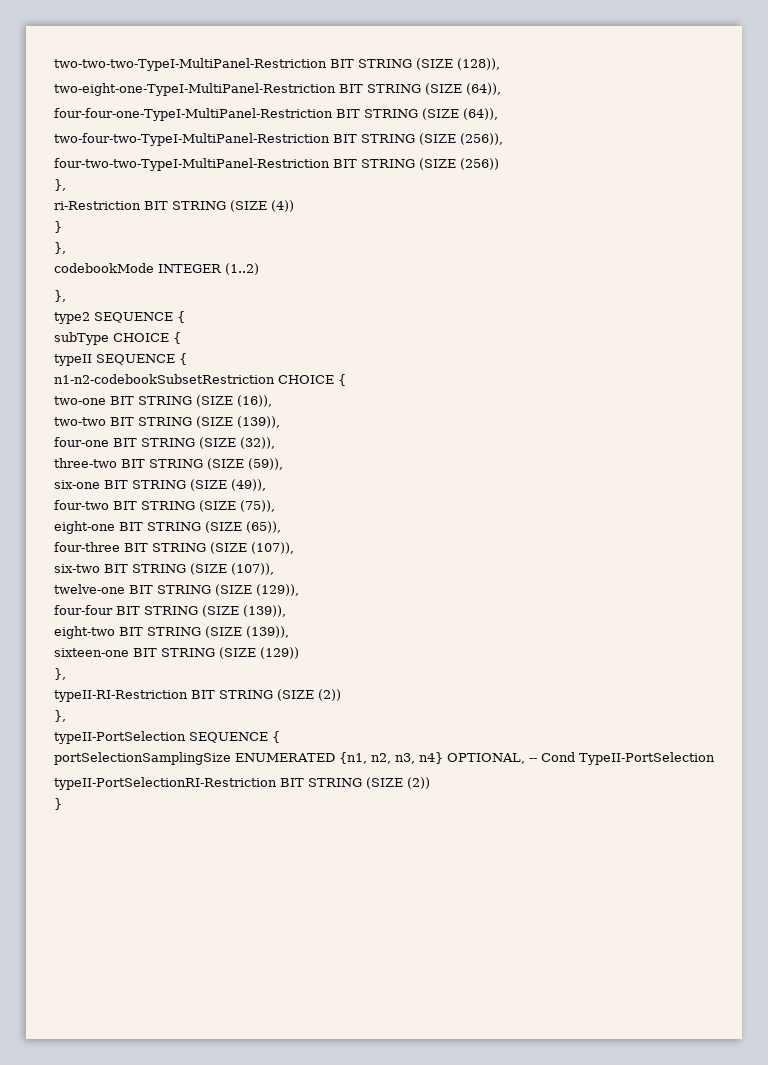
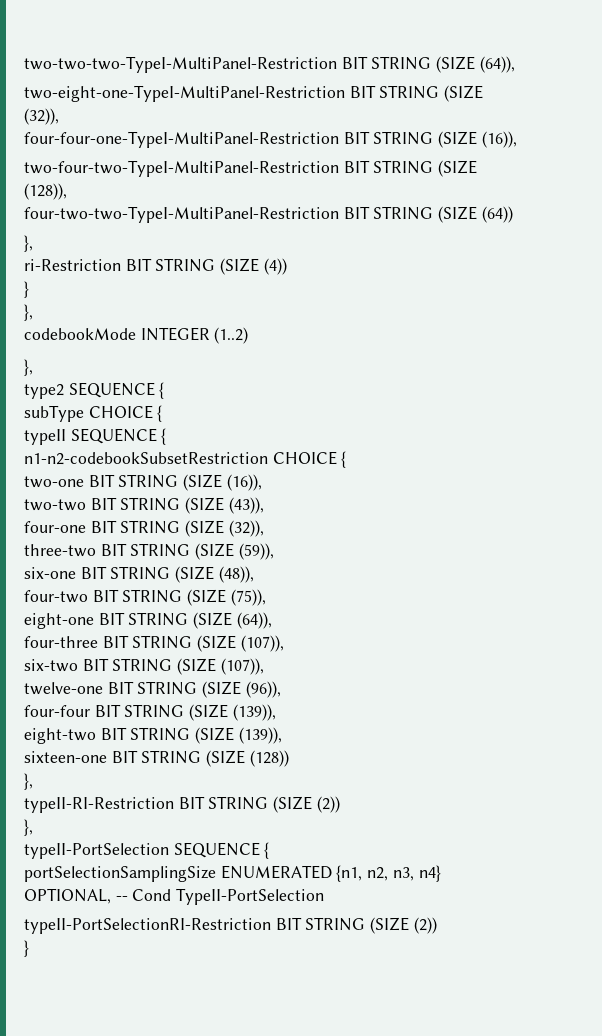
[457,58,500,70] [54,83,501,96] [54,108,498,121] [54,133,503,146] (128)), // two-eight-one-TypeI-MultiPanel-Restriction BIT STRING (SIZE (64)), // four-four-one-TypeI-MultiPanel-Restriction BIT STRING (SIZE (64)), // two-four-two-TypeI-MultiPanel-Restriction BIT STRING (SIZE (256)), -> [479,56,515,73] [24,85,484,102] [24,108,59,125] [24,131,517,148] [24,160,478,177] [24,183,67,200] (64)), // two-eight-one-TypeI-MultiPanel-Restriction BIT STRING (SIZE (32)), // four-four-one-TypeI-MultiPanel-Restriction BIT STRING (SIZE (16)), // two-four-two-TypeI-MultiPanel-Restriction BIT STRING (SIZE (128)),
[460,158,499,170] (256)) -> [481,206,513,223] (64))
[237,416,280,428] (139)), -> [228,497,264,514] (43)),
[231,479,266,491] (49)), -> [218,566,254,583] (48)),
[246,521,281,533] (65)), -> [236,612,272,629] (64)),
[256,584,299,596] (129)), -> [245,681,281,698] (96)),
[260,647,299,659] (129)) -> [249,750,289,767] (128))

